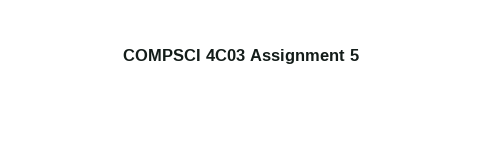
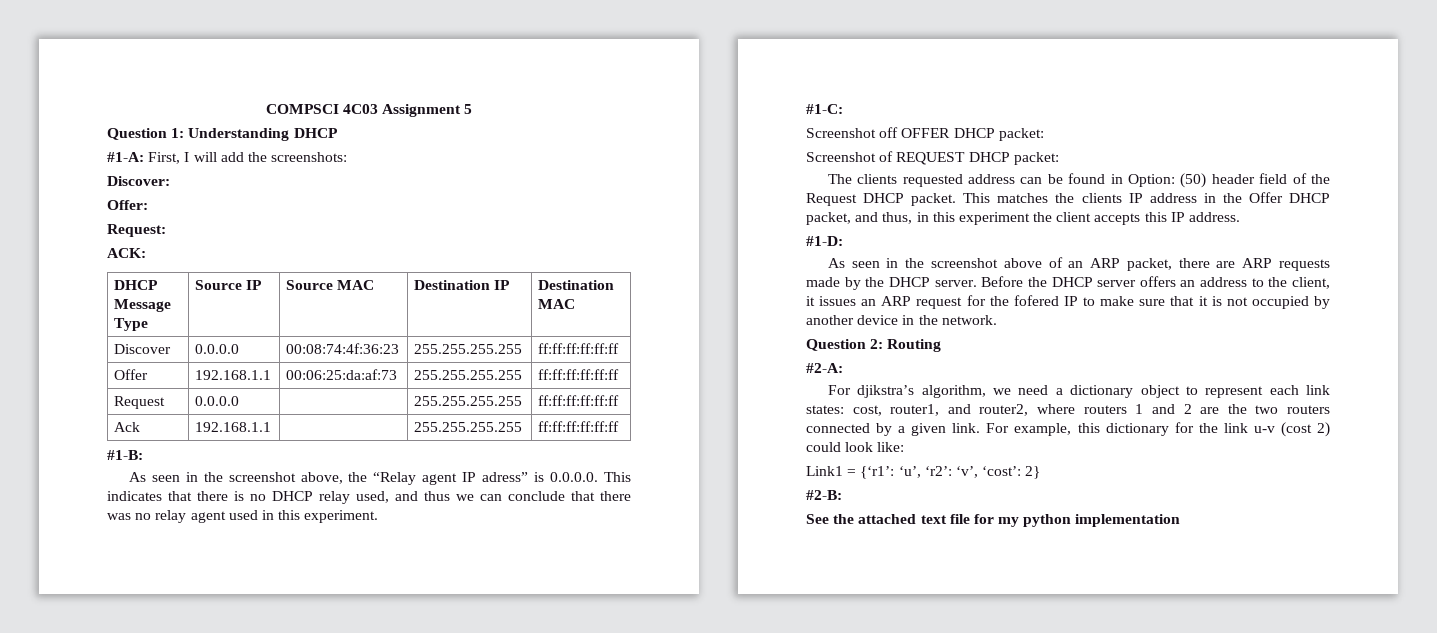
(359, 55) none -> [107,128,338,141] [107,152,348,164] [107,176,170,186] [107,200,148,210] [107,224,166,237] [107,248,146,258] [114,280,159,290] [114,299,172,312] [114,318,149,331] [195,280,263,290] [286,280,375,290] [414,280,511,290] [538,280,615,290] [538,299,576,309] [114,344,172,354] [195,344,240,354] [286,343,400,354] [414,344,523,354] [538,343,620,354] [114,369,149,380] [195,370,272,380] [286,369,398,380] [414,370,523,380] [538,369,620,380] [114,396,166,409] [195,396,240,406] [414,396,523,406] [538,395,620,406] [114,422,141,432] [195,422,272,432] [414,422,523,432] [538,421,620,432] [107,450,143,460] [128,472,632,485] [107,491,631,504] [107,510,379,523] [806,104,843,114] [806,127,1044,141] [806,151,1059,165] [827,173,1330,188] [806,192,1330,206] [806,212,1241,225] [806,236,843,246] [827,257,1330,271] [806,276,1331,290] [806,295,1330,309] [806,315,997,325] [806,339,942,352] [806,363,843,373] [827,385,1330,398] [806,404,1331,416] [806,422,1330,437] [806,442,905,452] [806,466,1041,479] [806,490,842,500] [806,514,1181,527] // Question 1: Understanding DHCP // #1-A: First, I will add the screenshots: // Discover: // Offer: // Request: // ACK: // DHCP Message Type | Source IP | Source MAC | Destination IP | Destination MAC // Discover | 0.0.0.0 | 00:08:74:4f:36:23 | 255.255.255.255 | ff:ff:ff:ff:ff:ff // Offer | 192.168.1.1 | 00:06:25:da:af:73 | 255.255.255.255 | ff:ff:ff:ff:ff:ff // Request | 0.0.0.0 | | 255.255.255.255 | ff:ff:ff:ff:ff:ff // Ack | 192.168.1.1 | | 255.255.255.255 | ff:ff:ff:ff:ff:ff // #1-B: // As seen in the screenshot above, the “Relay agent IP adress” is 0.0.0.0. This indicates that there is no DHCP relay used, and thus we can conclude that there was no relay agent used in this experiment. // #1-C: // Screenshot off OFFER DHCP packet: // Screenshot of REQUEST DHCP packet: // The clients requested address can be found in Option: (50) header field of the Request DHCP packet. This matches the clients IP address in the Offer DHCP packet, and thus, in this experiment the client accepts this IP address. // #1-D: // As seen in the screenshot above of an ARP packet, there are ARP requests made by the DHCP server. Before the DHCP server offers an address to the client, it issues an ARP request for the fofered IP to make sure that it is not occupied by another device in the network. // Question 2: Routing // #2-A: // For djikstra’s algorithm, we need a dictionary object to represent each link states: cost, router1, and router2, where routers 1 and 2 are the two routers connected by a given link. For example, this dictionary for the link u-v (cost 2) could look like: // Link1 = {‘r1’: ‘u’, ‘r2’: ‘v’, ‘cost’: 2} // #2-B: // See the attached text file for my python implementation

